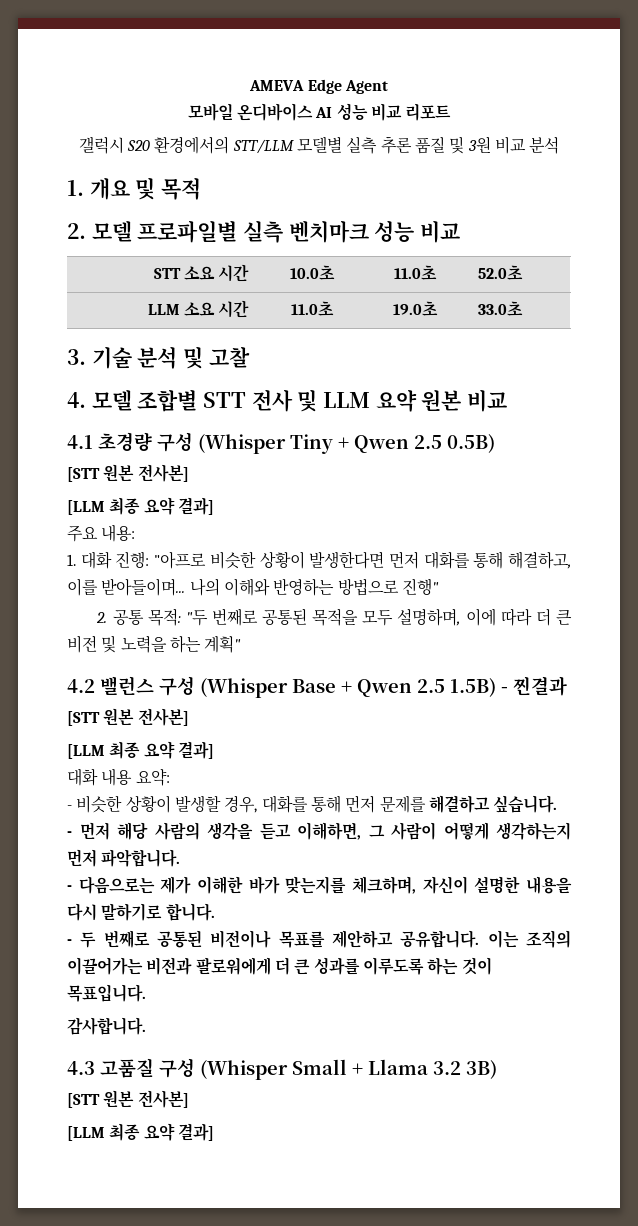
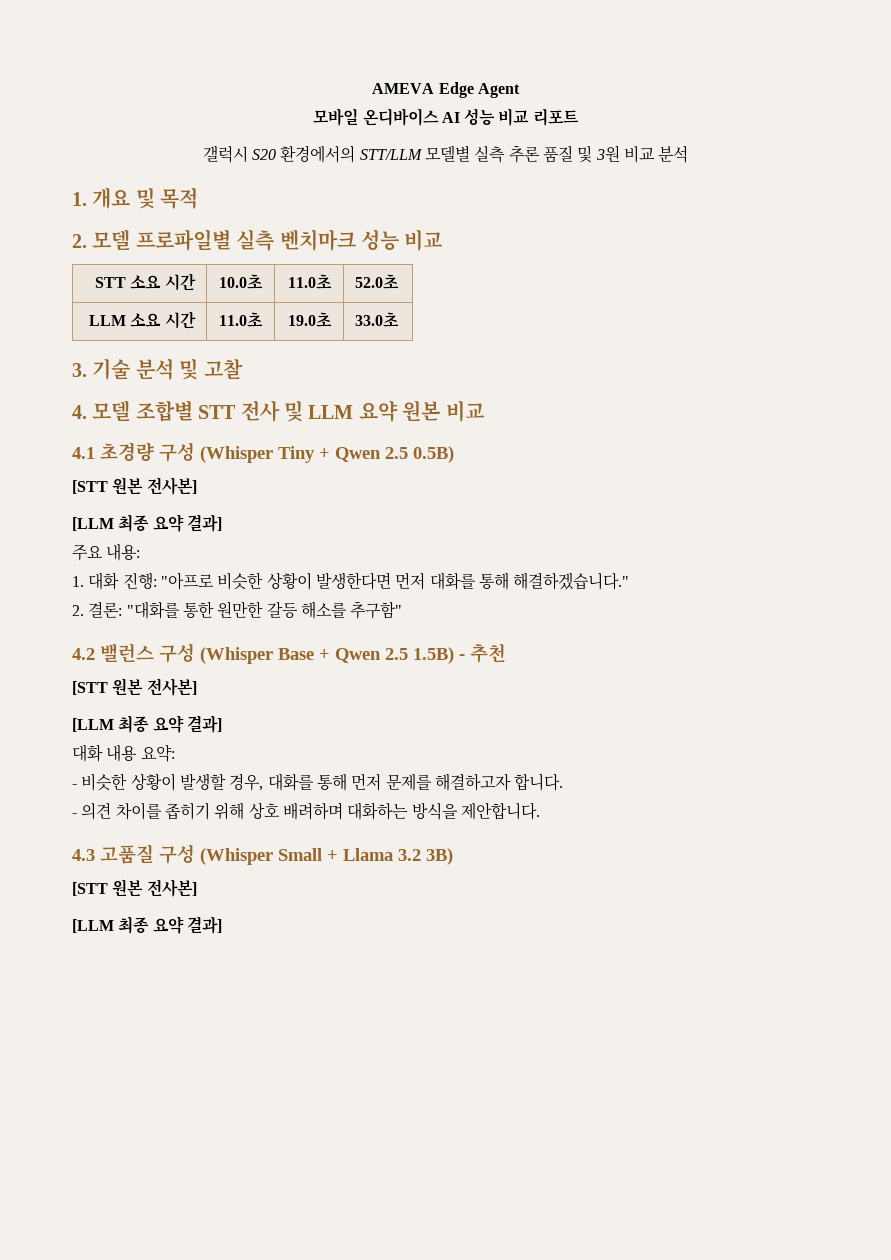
[507,551,571,569] [67,578,439,596] [96,608,573,626] [67,635,242,653] 해결하고, 이를 받아들이며... 나의 이해와 반영하는 방법으로 진행" // 2. 공통 목적: "두 번째로 공통된 목적을 모두 설명하며, 이에 따라 더 큰 비전 및 노력을 하는 계획" -> [513,572,630,590] [72,601,403,619] 해결하겠습니다." // 2. 결론: "대화를 통한 원만한 갈등 해소를 추구함"
[513,676,567,696] 찐결과 -> [470,643,506,663] 추천
[428,795,558,813] [67,822,571,840] [67,849,181,867] [67,876,572,894] [67,903,215,921] [67,930,571,948] [67,957,492,975] [67,984,146,1002] [67,1017,146,1035] 해결하고 싶습니다. // - 먼저 해당 사람의 생각을 듣고 이해하면, 그 사람이 어떻게 생각하는지 먼저 파악합니다. // - 다음으로는 제가 이해한 바가 맞는지를 체크하며, 자신이 설명한 내용을 다시 말하기로 합니다. // - 두 번째로 공통된 비전이나 목표를 제안하고 공유합니다. 이는 조직의 이끌어가는 비전과 팔로워에게 더 큰 성과를 이루도록 하는 것이 목표입니다. // 감사합니다. -> [434,773,564,791] [72,802,540,820] 해결하고자 합니다. // - 의견 차이를 좁히기 위해 상호 배려하며 대화하는 방식을 제안합니다.

